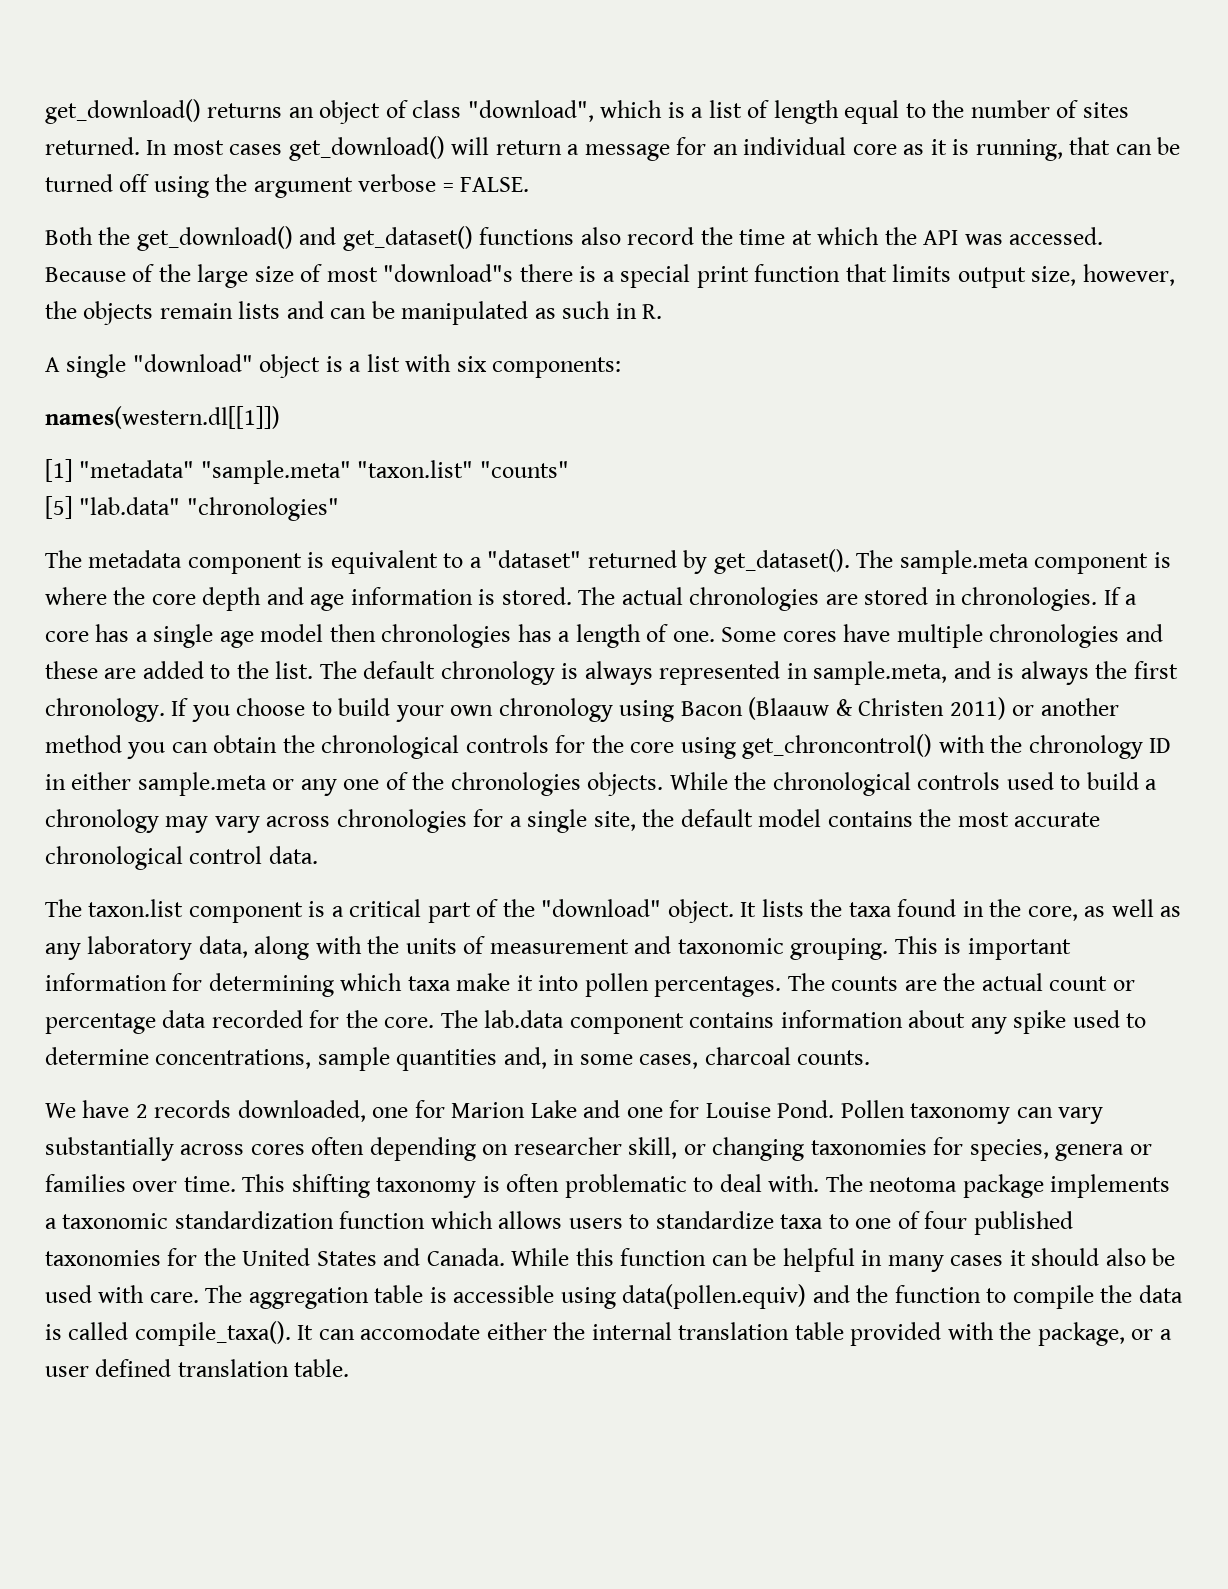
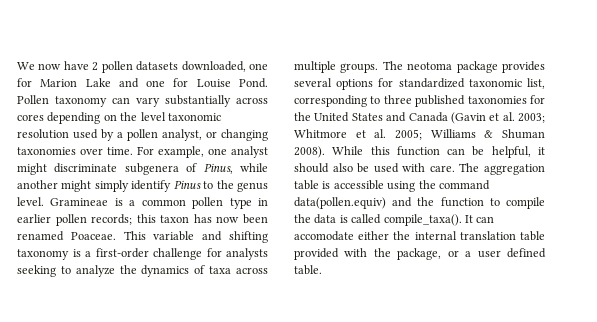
[45,99,1129,124] [45,136,1181,161] [45,174,530,198] [45,226,1104,251] [45,264,1175,288] [45,301,663,325] [45,354,622,378] [45,406,280,429] [45,459,569,484] [45,496,339,521] [45,549,1171,574] [45,587,1138,611] [45,624,1163,648] [45,661,1178,685] [45,697,1119,722] [45,734,1172,759] [45,772,1158,796] [45,809,1101,833] [45,846,318,870] [45,899,1182,923] [45,936,1071,960] [45,973,1135,997] [45,1010,1147,1034] [45,1047,871,1071] [45,1100,232,1118] get_download() returns an object of class "download", which is a list of length equal to the number of sites returned. In most cases get_download() will return a message for an individual core as it is running, that can be turned off using the argument verbose = FALSE. // Both the get_download() and get_dataset() functions also record the time at which the API was accessed. Because of the large size of most "download"s there is a special print function that limits output size, however, the objects remain lists and can be manipulated as such in R. // A single "download" object is a list with six components: // names(western.dl[[1]]) // [1] "metadata" "sample.meta" "taxon.list" "counts" // [5] "lab.data" "chronologies" // The metadata component is equivalent to a "dataset" returned by get_dataset(). The sample.meta component is where the core depth and age information is stored. The actual chronologies are stored in chronologies. If a core has a single age model then chronologies has a length of one. Some cores have multiple chronologies and these are added to the list. The default chronology is always represented in sample.meta, and is always the first chronology. If you choose to build your own chronology using Bacon (Blaauw & Christen 2011) or another method you can obtain the chronological controls for the core using get_chroncontrol() with the chronology ID in either sample.meta or any one of the chronologies objects. While the chronological controls used to build a chronology may vary across chronologies for a single site, the default model contains the most accurate chronological control data. // The taxon.list component is a critical part of the "download" object. It lists the taxa found in the core, as well as any laboratory data, along with the units of measurement and taxonomic grouping. This is important information for determining which taxa make it into pollen percentages. The counts are the actual count or percentage data recorded for the core. The lab.data component contains information about any spike used to determine concentrations, sample quantities and, in some cases, charcoal counts. // We have 2 records -> [17,61,179,73] We now have 2 pollen datasets
[311,1137,365,1155] often -> (44, 117) none
[513,1137,1152,1161] [45,1174,1171,1198] [45,1211,968,1229] researcher skill, or changing taxonomies for species, genera or families over time. This shifting taxonomy is often problematic to deal with. The neotoma package implements a taxonomic standardization function which allows users to standardize taxa to one of four -> [120,112,221,121] [17,129,268,141] [17,146,268,158] [17,163,268,175] [17,180,268,192] [17,197,268,209] [17,214,269,226] [17,231,268,243] [17,248,268,260] [17,265,268,277] [294,61,545,73] [294,78,545,90] [294,95,412,107] the level taxonomic resolution used by a pollen analyst, or changing taxonomies over time. For example, one analyst might discriminate subgenera of Pinus, while another might simply identify Pinus to the genus level. Gramineae is a common pollen type in earlier pollen records; this taxon has now been renamed Poaceae. This variable and shifting taxonomy is a first-order challenge for analysts seeking to analyze the dynamics of taxa across multiple groups. The neotoma package provides several options for standardized taxonomic list, corresponding to three
[426,1248,505,1266] Canada. -> [408,112,545,124] [294,129,545,140] [294,146,325,158] Canada (Gavin et al. 2003; Whitmore et al. 2005; Williams & Shuman 2008).
[782,1248,1004,1272] helpful in many cases -> [491,146,531,158] helpful,
(616, 1298) none -> [418,180,490,190] the command
[177,1359,289,1377] translation -> (546, 253) none

